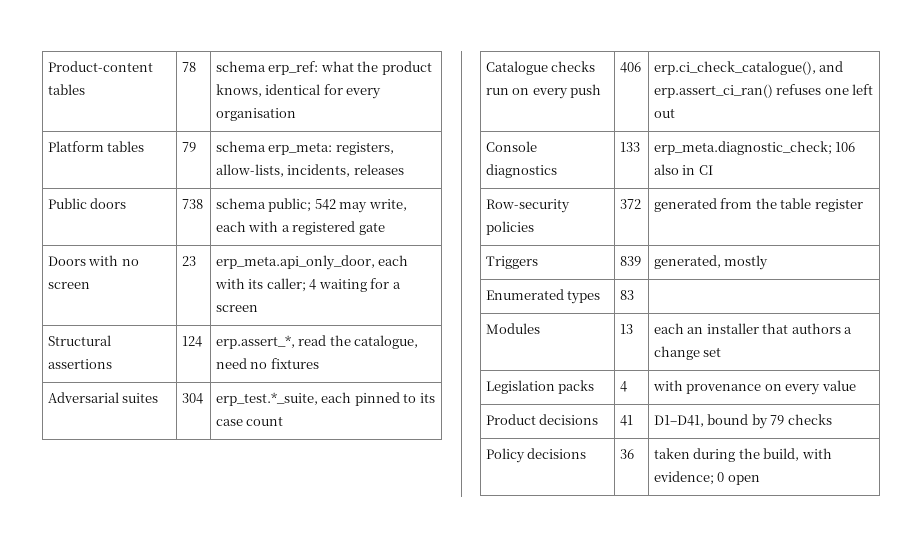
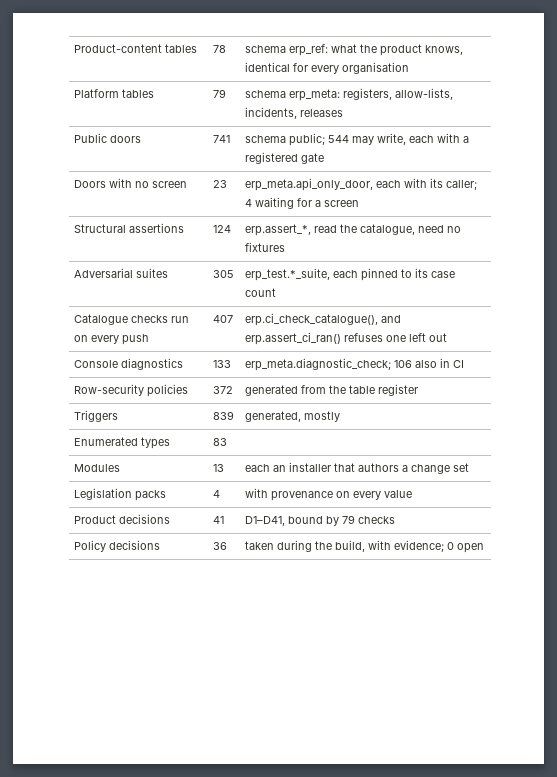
[181,199,203,209] 738 -> [212,135,230,143] 741
[314,199,336,210] 542 -> [327,135,349,143] 544
[181,393,203,404] 304 -> [212,270,234,278] 305
[619,62,641,73] 406 -> [212,315,233,323] 407

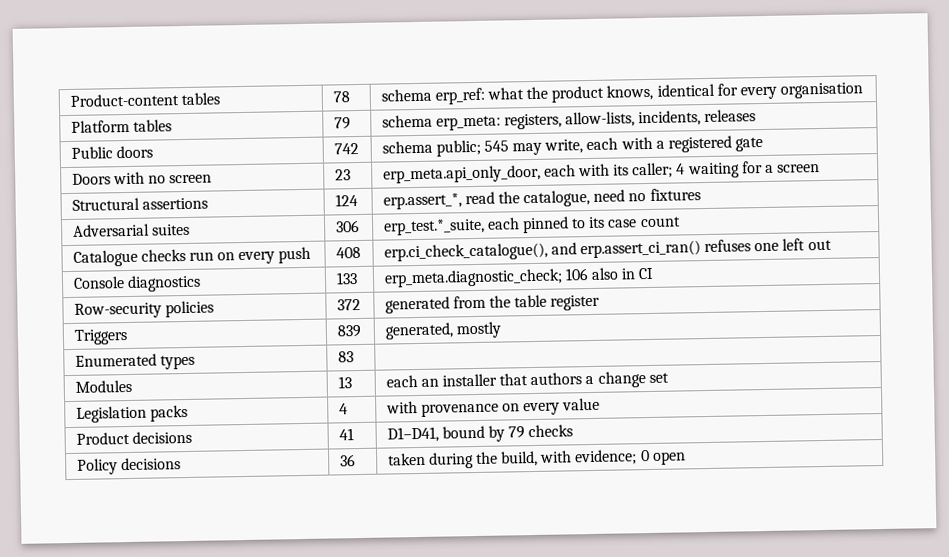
[212,135,230,143] 741 -> [333,142,359,155] 742
[327,135,349,143] 544 -> [483,140,509,152] 545
[212,270,234,278] 305 -> [334,219,360,233] 306
[212,315,233,323] 407 -> [335,246,361,259] 408

